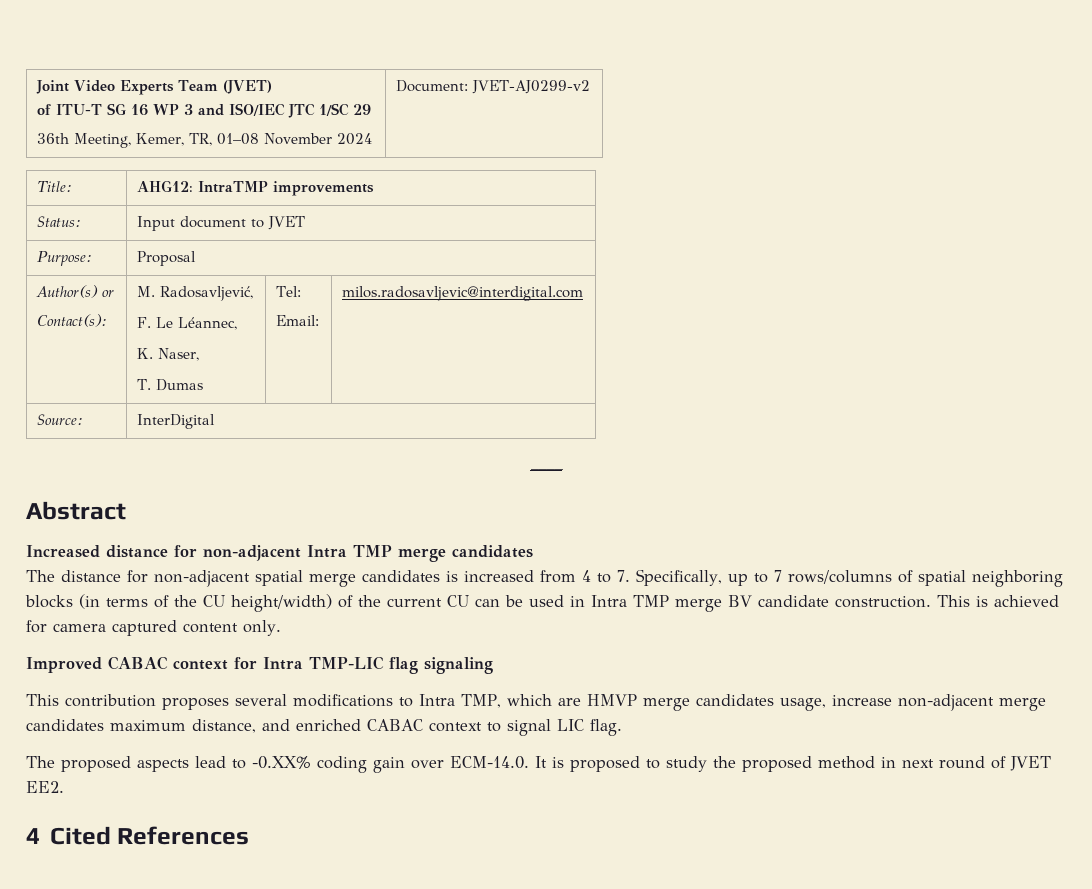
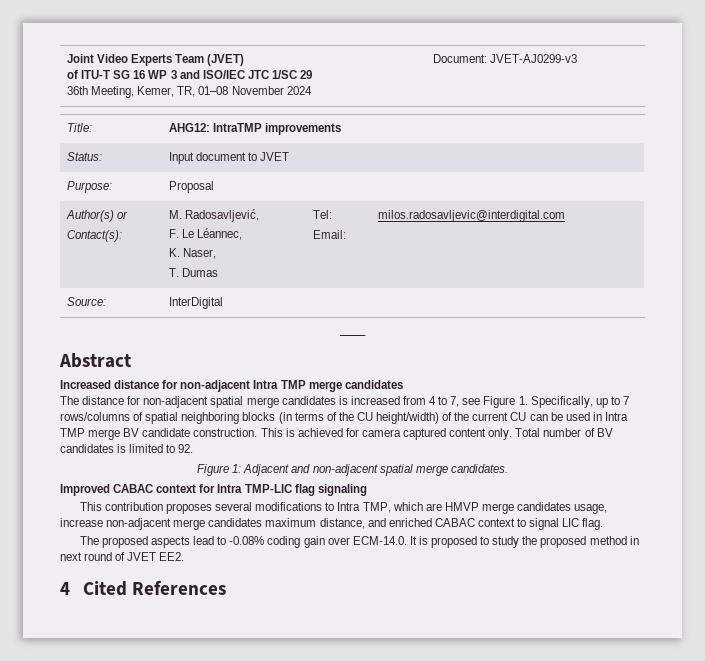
[472,80,591,94] JVET-AJ0299-v2 -> [490,54,578,63] JVET-AJ0299-v3
[617,570,630,582] 7. -> [450,396,528,408] 7, see Figure 1.
(281, 628) none -> [515,428,613,437] [60,444,194,453] [197,464,508,476] Total number of BV candidates is limited to 92. // Figure 1: Adjacent and non-adjacent spatial merge candidates.
[252,756,311,769] -0.XX% -> [229,536,265,545] -0.08%

